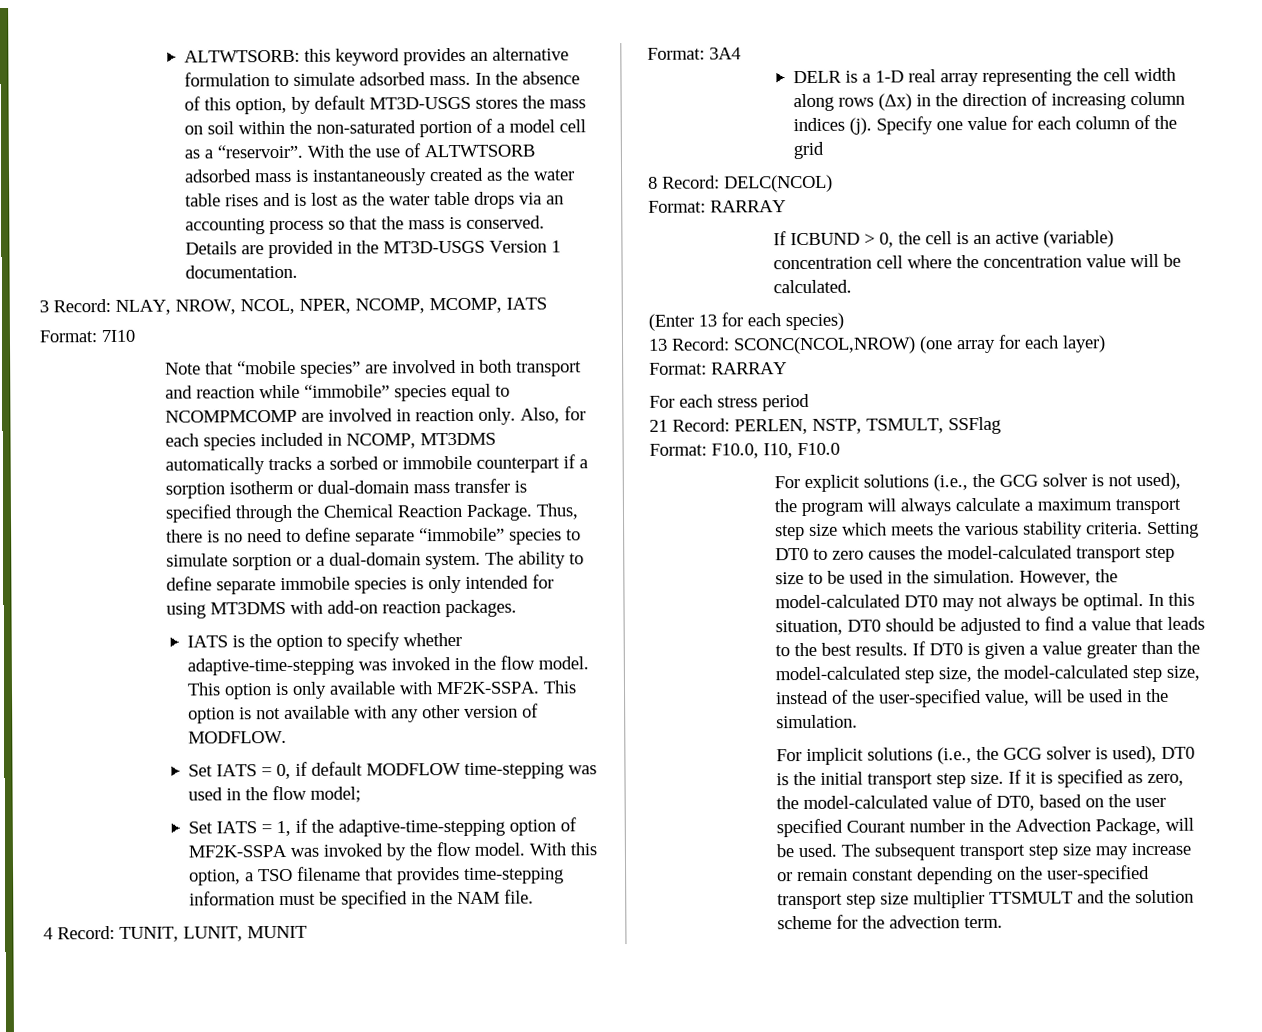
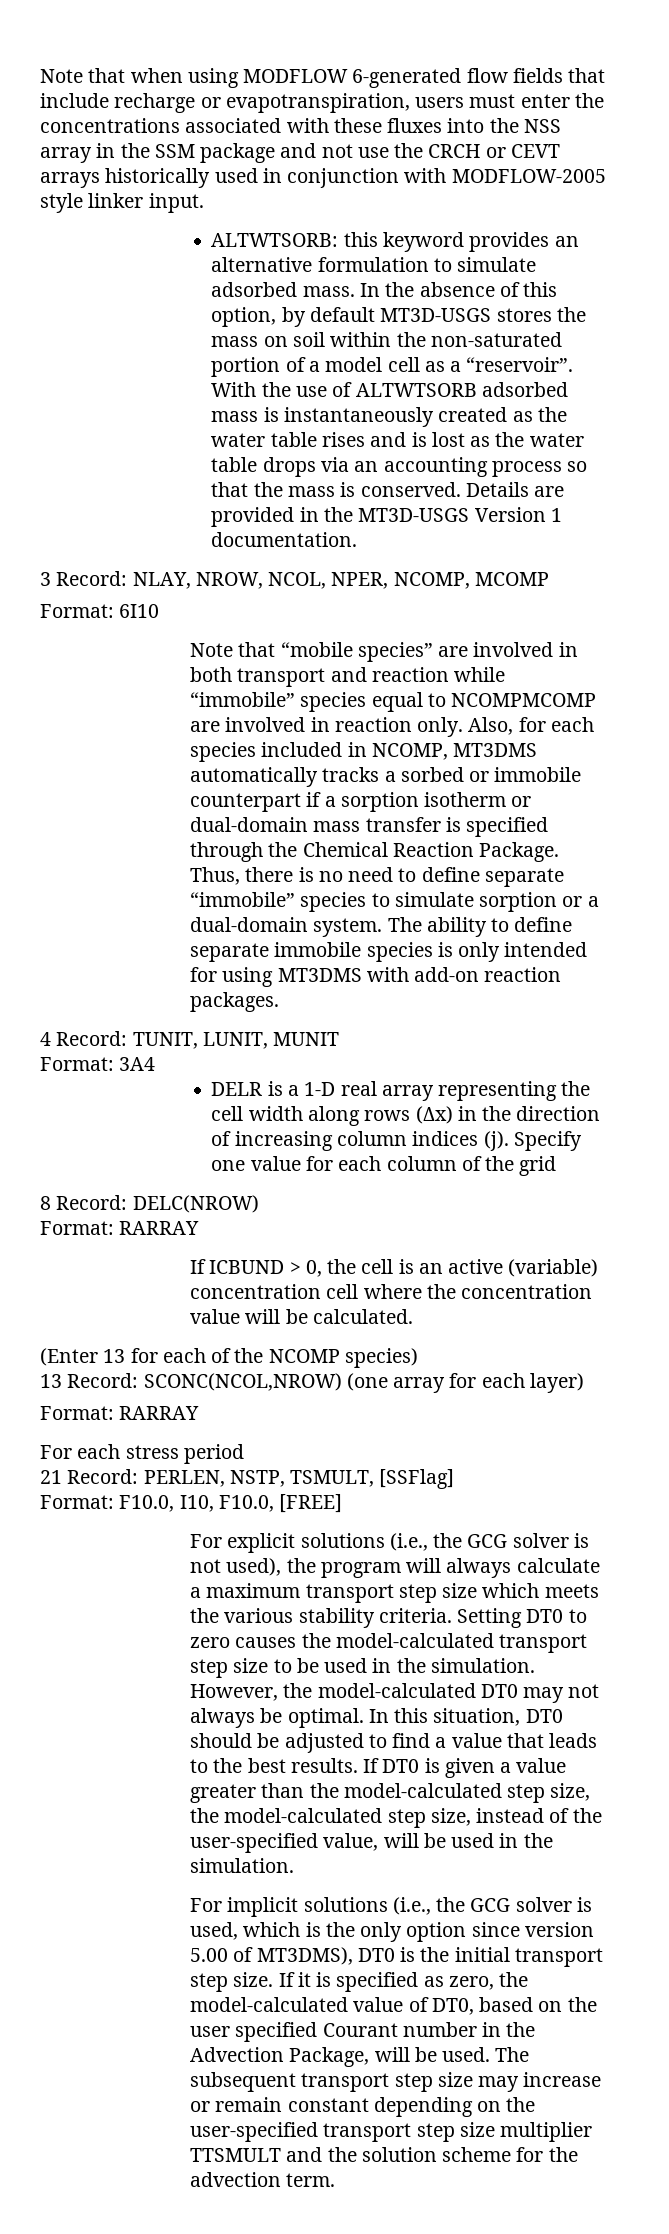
(183, 56) none -> [40,68,606,88] [40,93,604,113] [40,118,561,133] [40,143,560,163] [40,168,606,188] [40,193,204,213] Note that when using MODFLOW 6-generated flow fields that include recharge or evapotranspiration, users must enter the concentrations associated with these fluxes into the NSS array in the SSM package and not use the CRCH or CEVT arrays historically used in conjunction with MODFLOW-2005 style linker input. //
[429,297,547,314] [39,329,135,343] MCOMP, IATS // Format: 7I10 -> [474,572,549,586] [40,604,160,618] MCOMP // Format: 6I10
[186,632,462,652] [186,655,589,676] [186,680,577,700] [187,703,539,724] [187,730,287,744] [187,761,597,780] [187,785,361,803] [187,817,577,837] [187,841,597,861] [188,866,564,886] [188,889,534,909] // IATS is the option to specify whether adaptive-time-stepping was invoked in the flow model. This option is only available with MF2K-SSPA. This option is not available with any other version of MODFLOW. // Set IATS = 0, if default MODFLOW time-stepping was used in the flow model; // Set IATS = 1, if the adaptive-time-stepping option of MF2K-SSPA was invoked by the flow model. With this option, a TSO filename that provides time-stepping information must be specified in the NAM file. -> (280, 1002) none
[724,174,833,193] DELC(NCOL) -> [132,1195,259,1213] DELC(NROW)
(781, 320) none -> [211,1348,340,1363] of the NCOMP
[948,416,1001,435] SSFlag -> [379,1469,455,1489] [SSFlag]
[797,442,840,456] F10.0 -> [218,1494,343,1513] F10.0, [FREE]
[1112,745,1158,764] used), -> [190,1922,594,1942] [190,1947,353,1965] used, which is the only option since version 5.00 of MT3DMS),

